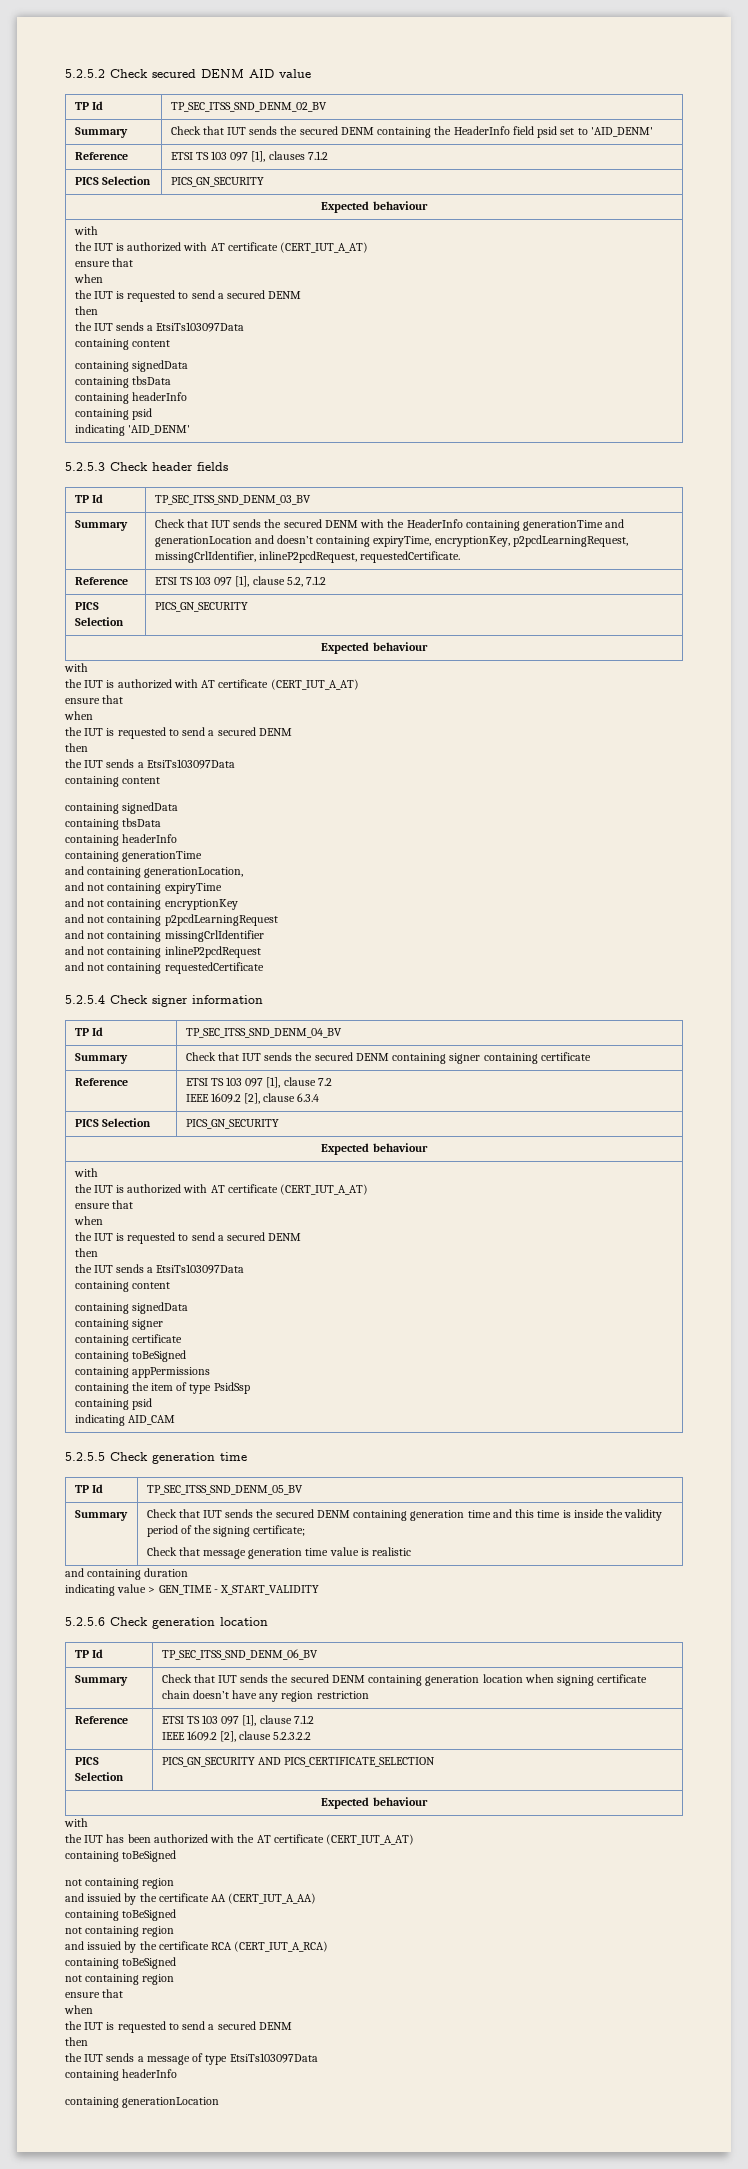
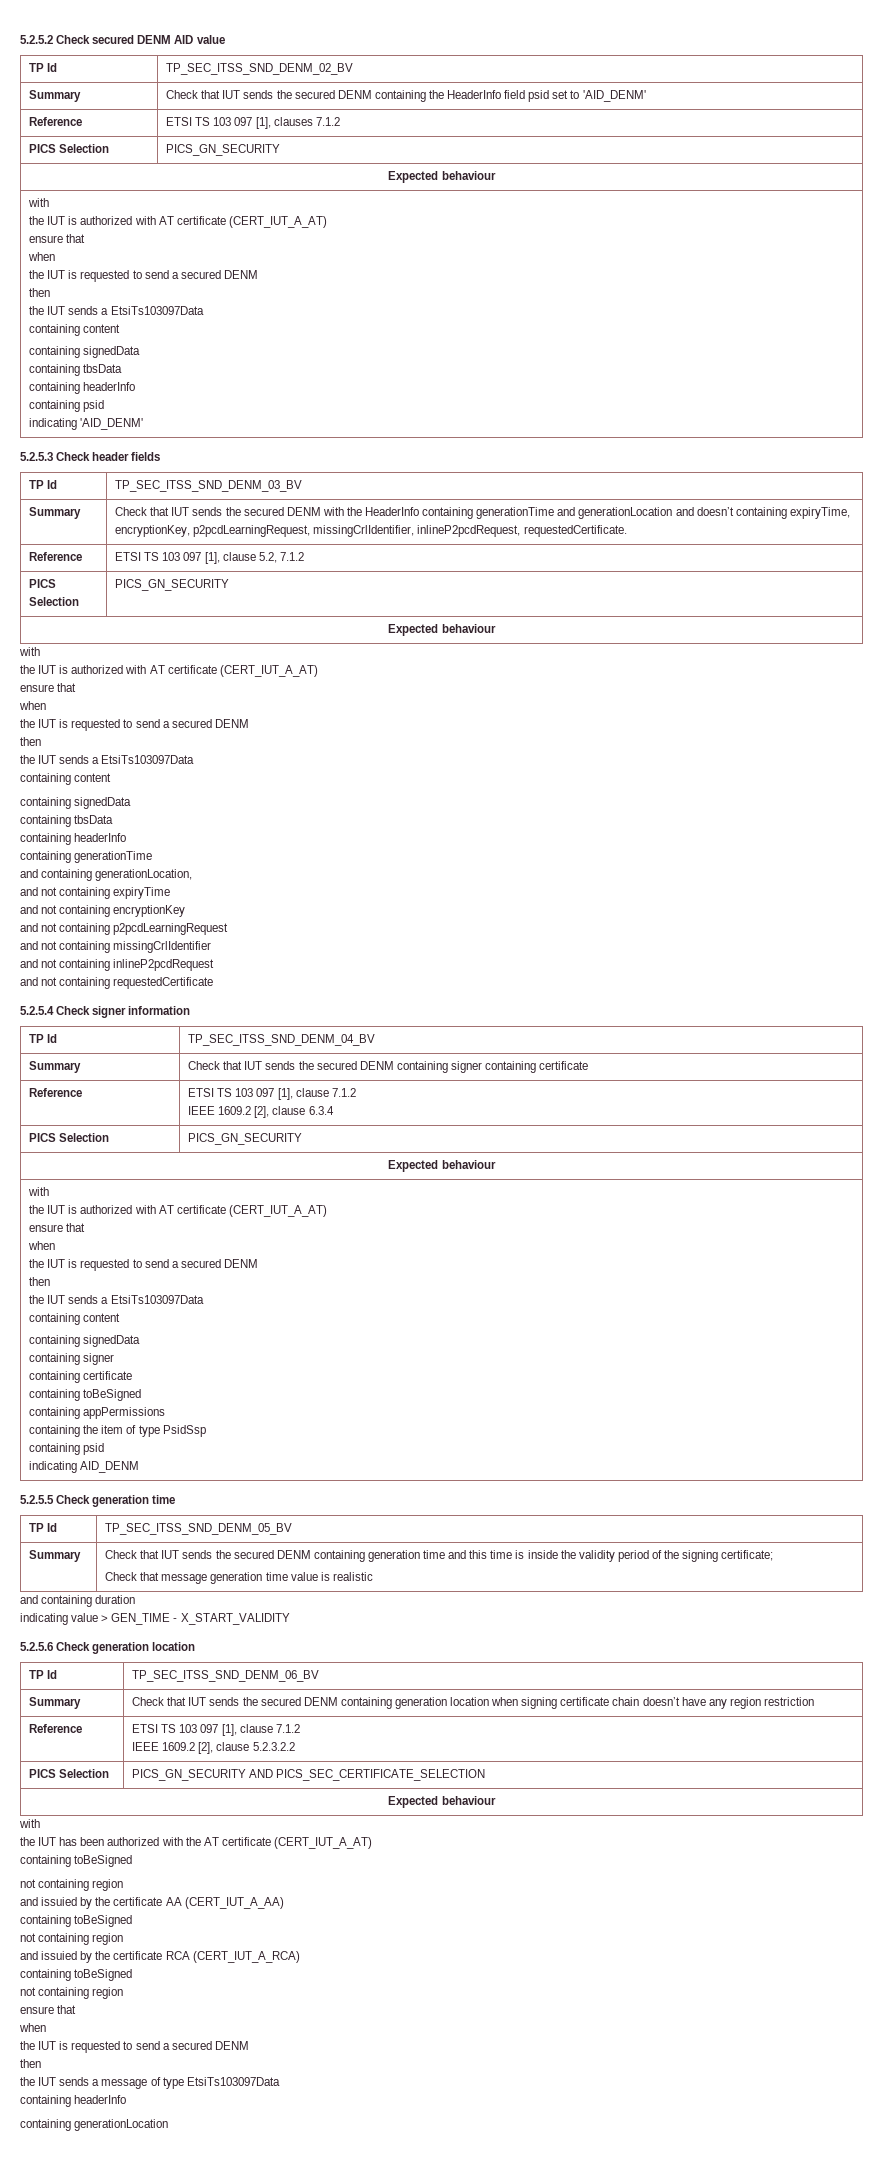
[317,1078,332,1086] 7.2 -> [331,1088,356,1097] 7.1.2
[127,1415,175,1425] AID_CAM -> [80,1461,140,1473] AID_DENM
[283,1757,435,1767] PICS_CERTIFICATE_SELECTION -> [276,1769,486,1781] PICS_SEC_CERTIFICATE_SELECTION

